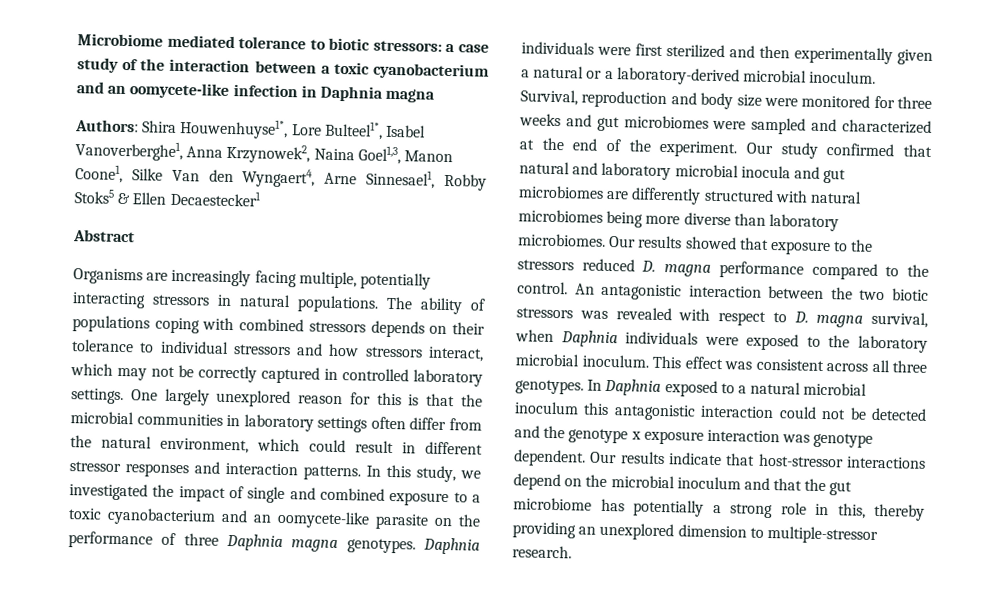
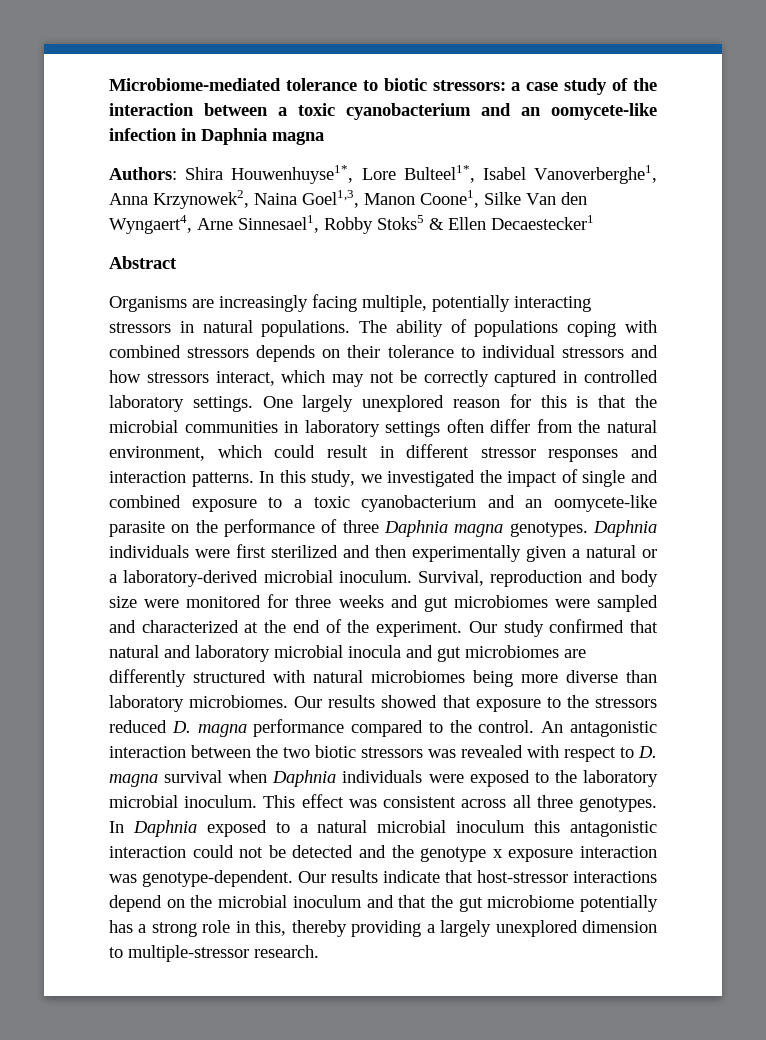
[77,33,235,49] Microbiome mediated -> [109,78,281,91] Microbiome-mediated
[871,311,928,328] survival, -> [164,770,223,783] survival
[813,432,874,448] [513,449,586,467] genotype dependent. -> [142,870,293,887] genotype-dependent.
[600,498,704,517] has potentially -> [580,895,658,912] [109,920,133,933] potentially has
[578,526,597,535] an -> [426,920,492,937] a largely

